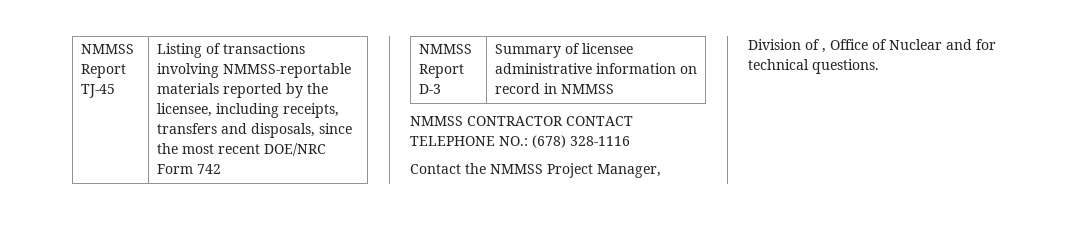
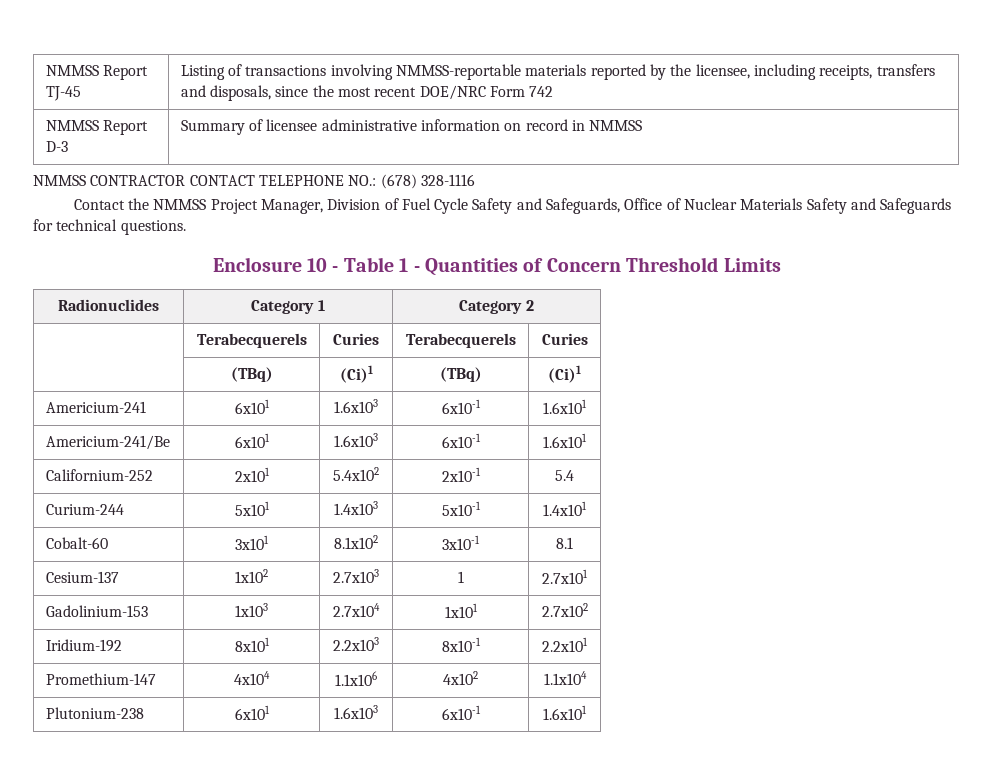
[822,39,996,53] [748,59,879,74] , Office of Nuclear and for technical questions. -> [401,198,952,214] [33,219,186,235] [212,257,781,276] [58,299,159,311] [251,300,325,314] [459,300,534,314] [196,333,307,348] [333,333,379,345] [405,333,516,348] [541,333,588,345] [230,367,273,382] [339,365,373,383] [439,367,482,382] [548,365,581,383] [45,401,146,413] [234,399,270,414] [334,399,378,413] [441,399,481,414] [543,399,587,414] [45,435,170,450] [234,433,270,448] [334,433,378,447] [441,433,481,448] [543,433,587,448] [45,469,153,481] [234,467,270,482] [333,467,379,481] [441,467,481,482] [555,470,574,481] [45,504,124,515] [234,501,270,516] [334,501,378,515] [441,501,481,516] [543,501,587,516] [45,537,108,549] [235,535,269,550] [334,535,378,549] [442,535,480,550] [556,537,573,549] [45,571,119,583] [235,569,268,583] [333,569,379,583] [457,571,464,583] [542,569,588,584] [45,605,148,617] [235,603,268,617] [333,603,380,617] [444,603,478,618] [541,603,588,617] [45,639,122,652] [234,637,270,652] [333,637,379,651] [441,637,481,652] [542,637,588,652] [45,673,156,685] [234,671,270,685] [335,671,377,686] [443,671,478,685] [543,671,587,685] [45,707,144,719] [234,705,270,720] [334,705,378,719] [441,705,481,720] [543,705,587,720] Fuel Cycle Safety and Safeguards, Office of Nuclear Materials Safety and Safeguards for technical questions. // Enclosure 10 - Table 1 - Quantities of Concern Threshold Limits // Radionuclides | Category 1 | Category 2 // | Terabecquerels | Curies | Terabecquerels | Curies // | (TBq) | (Ci)1 | (TBq) | (Ci)1 // Americium-241 | 6x101 | 1.6x103 | 6x10-1 | 1.6x101 // Americium-241/Be | 6x101 | 1.6x103 | 6x10-1 | 1.6x101 // Californium-252 | 2x101 | 5.4x102 | 2x10-1 | 5.4 // Curium-244 | 5x101 | 1.4x103 | 5x10-1 | 1.4x101 // Cobalt-60 | 3x101 | 8.1x102 | 3x10-1 | 8.1 // Cesium-137 | 1x102 | 2.7x103 | 1 | 2.7x101 // Gadolinium-153 | 1x103 | 2.7x104 | 1x101 | 2.7x102 // Iridium-192 | 8x101 | 2.2x103 | 8x10-1 | 2.2x101 // Promethium-147 | 4x104 | 1.1x106 | 4x102 | 1.1x104 // Plutonium-238 | 6x101 | 1.6x103 | 6x10-1 | 1.6x101

